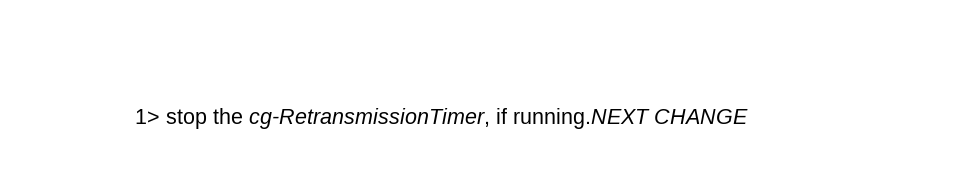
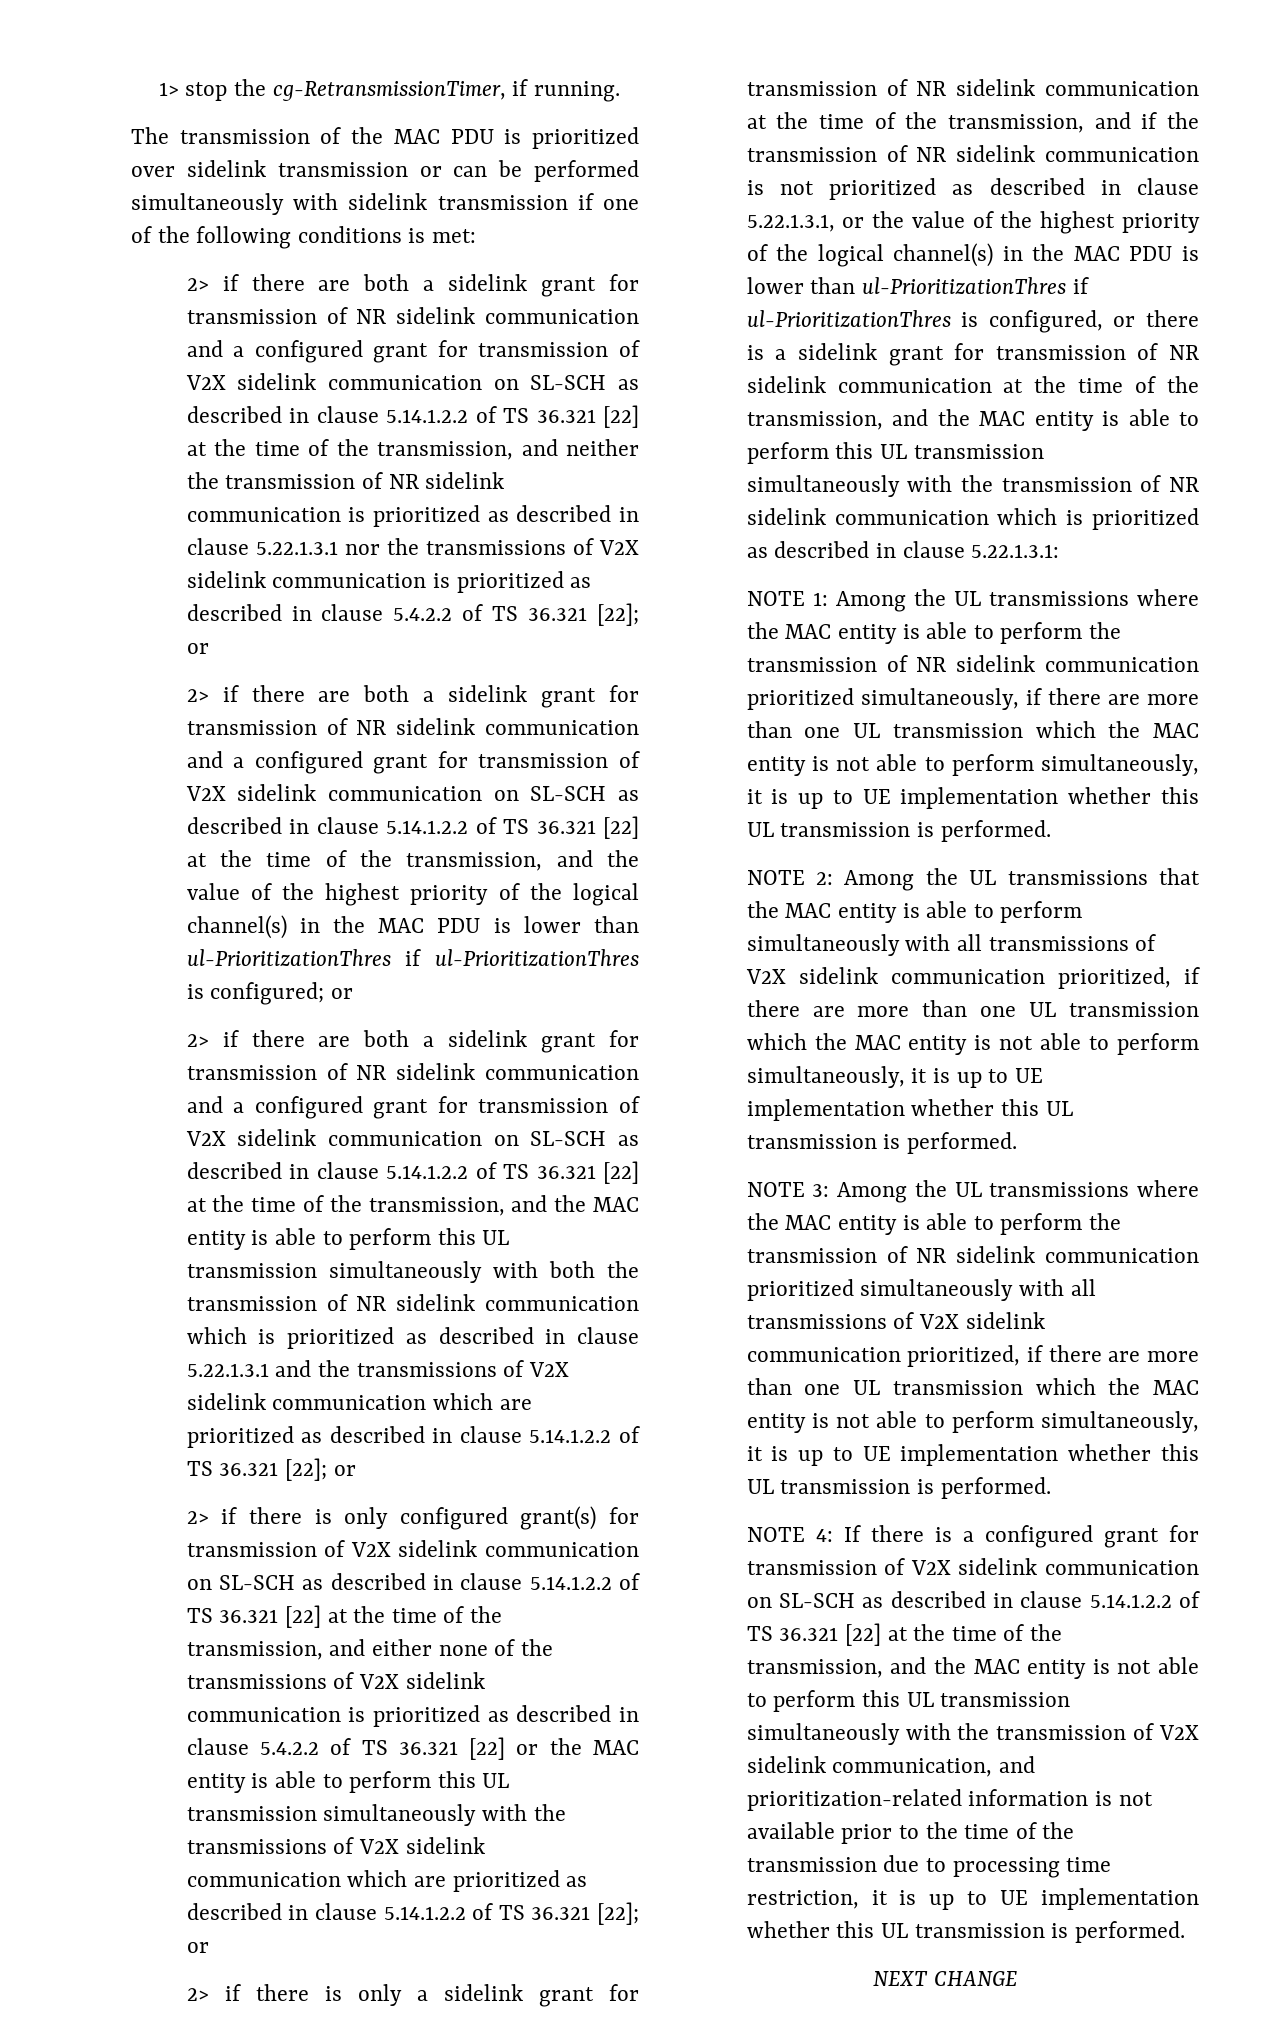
[513,108,651,129] running.NEXT -> [533,81,620,102] [131,127,639,149] [131,160,639,182] [131,193,639,215] [131,226,477,249] [186,274,639,297] [186,307,639,324] [186,340,641,363] [185,373,639,390] [186,405,639,428] [186,439,639,460] [186,472,505,489] [186,505,639,527] [186,538,639,555] [186,571,592,593] [186,603,640,626] [186,643,209,654] [186,685,639,708] [186,718,639,735] [186,751,641,774] [185,784,639,801] [186,816,639,839] [186,850,639,871] [186,883,639,906] [186,915,639,939] [186,949,639,967] [186,982,353,1005] [186,1030,639,1053] [186,1063,639,1080] [186,1096,641,1119] [185,1129,639,1146] [186,1161,639,1184] [186,1195,639,1216] [186,1228,510,1250] [186,1261,639,1283] [186,1294,639,1311] [186,1327,639,1349] [186,1360,569,1377] [186,1393,532,1410] [186,1426,641,1448] [186,1458,356,1481] [186,1506,639,1530] [186,1540,639,1557] [186,1573,640,1590] [186,1605,502,1628] [186,1639,553,1660] [186,1672,485,1689] [186,1705,639,1727] [186,1737,639,1760] [186,1771,510,1793] [186,1804,566,1826] [186,1837,485,1854] [186,1870,588,1892] [186,1902,639,1925] [186,1942,209,1953] [186,1984,639,2007] [746,79,1199,96] [746,112,1199,133] [746,145,1199,162] [746,178,1199,200] [746,211,1200,234] [746,243,1199,267] [746,277,1089,295] [746,310,1199,333] [746,343,1199,366] [746,376,1199,393] [746,409,1199,431] [746,442,1044,464] [746,475,1199,497] [746,508,1199,530] [746,541,1060,558] [746,589,1199,612] [746,622,1121,644] [746,655,1199,672] [746,688,1199,710] [746,721,1199,738] [746,754,1199,776] [746,787,1199,809] [746,820,1051,842] [746,868,1200,891] [746,901,1083,923] [746,934,1157,956] [745,967,1200,989] [746,1000,1199,1017] [746,1033,1199,1055] [746,1066,1043,1088] [746,1099,1073,1121] [746,1132,1017,1154] [746,1180,1199,1203] [746,1213,1121,1235] [746,1246,1199,1263] [746,1279,1096,1301] [746,1312,1045,1329] [746,1345,1199,1367] [746,1378,1199,1395] [746,1411,1199,1433] [746,1444,1199,1466] [746,1477,1051,1499] [746,1525,1199,1548] [746,1558,1199,1575] [746,1591,1200,1608] [746,1623,1062,1646] [746,1657,1199,1679] [746,1690,1071,1712] [746,1723,1199,1745] [746,1756,1035,1777] [746,1789,1153,1811] [746,1822,1075,1844] [746,1855,1112,1878] [746,1888,1199,1910] [746,1921,1185,1943] [873,1971,929,1986] running. // The transmission of the MAC PDU is prioritized over sidelink transmission or can be performed simultaneously with sidelink transmission if one of the following conditions is met: // 2> if there are both a sidelink grant for transmission of NR sidelink communication and a configured grant for transmission of V2X sidelink communication on SL-SCH as described in clause 5.14.1.2.2 of TS 36.321 [22] at the time of the transmission, and neither the transmission of NR sidelink communication is prioritized as described in clause 5.22.1.3.1 nor the transmissions of V2X sidelink communication is prioritized as described in clause 5.4.2.2 of TS 36.321 [22]; or // 2> if there are both a sidelink grant for transmission of NR sidelink communication and a configured grant for transmission of V2X sidelink communication on SL-SCH as described in clause 5.14.1.2.2 of TS 36.321 [22] at the time of the transmission, and the value of the highest priority of the logical channel(s) in the MAC PDU is lower than ul-PrioritizationThres if ul-PrioritizationThres is configured; or // 2> if there are both a sidelink grant for transmission of NR sidelink communication and a configured grant for transmission of V2X sidelink communication on SL-SCH as described in clause 5.14.1.2.2 of TS 36.321 [22] at the time of the transmission, and the MAC entity is able to perform this UL transmission simultaneously with both the transmission of NR sidelink communication which is prioritized as described in clause 5.22.1.3.1 and the transmissions of V2X sidelink communication which are prioritized as described in clause 5.14.1.2.2 of TS 36.321 [22]; or // 2> if there is only configured grant(s) for transmission of V2X sidelink communication on SL-SCH as described in clause 5.14.1.2.2 of TS 36.321 [22] at the time of the transmission, and either none of the transmissions of V2X sidelink communication is prioritized as described in clause 5.4.2.2 of TS 36.321 [22] or the MAC entity is able to perform this UL transmission simultaneously with the transmissions of V2X sidelink communication which are prioritized as described in clause 5.14.1.2.2 of TS 36.321 [22]; or // 2> if there is only a sidelink grant for transmission of NR sidelink communication at the time of the transmission, and if the transmission of NR sidelink communication is not prioritized as described in clause 5.22.1.3.1, or the value of the highest priority of the logical channel(s) in the MAC PDU is lower than ul-PrioritizationThres if ul-PrioritizationThres is configured, or there is a sidelink grant for transmission of NR sidelink communication at the time of the transmission, and the MAC entity is able to perform this UL transmission simultaneously with the transmission of NR sidelink communication which is prioritized as described in clause 5.22.1.3.1: // NOTE 1: Among the UL transmissions where the MAC entity is able to perform the transmission of NR sidelink communication prioritized simultaneously, if there are more than one UL transmission which the MAC entity is not able to perform simultaneously, it is up to UE implementation whether this UL transmission is performed. // NOTE 2: Among the UL transmissions that the MAC entity is able to perform simultaneously with all transmissions of V2X sidelink communication prioritized, if there are more than one UL transmission which the MAC entity is not able to perform simultaneously, it is up to UE implementation whether this UL transmission is performed. // NOTE 3: Among the UL transmissions where the MAC entity is able to perform the transmission of NR sidelink communication prioritized simultaneously with all transmissions of V2X sidelink communication prioritized, if there are more than one UL transmission which the MAC entity is not able to perform simultaneously, it is up to UE implementation whether this UL transmission is performed. // NOTE 4: If there is a configured grant for transmission of V2X sidelink communication on SL-SCH as described in clause 5.14.1.2.2 of TS 36.321 [22] at the time of the transmission, and the MAC entity is not able to perform this UL transmission simultaneously with the transmission of V2X sidelink communication, and prioritization-related information is not available prior to the time of the transmission due to processing time restriction, it is up to UE implementation whether this UL transmission is performed. // NEXT

